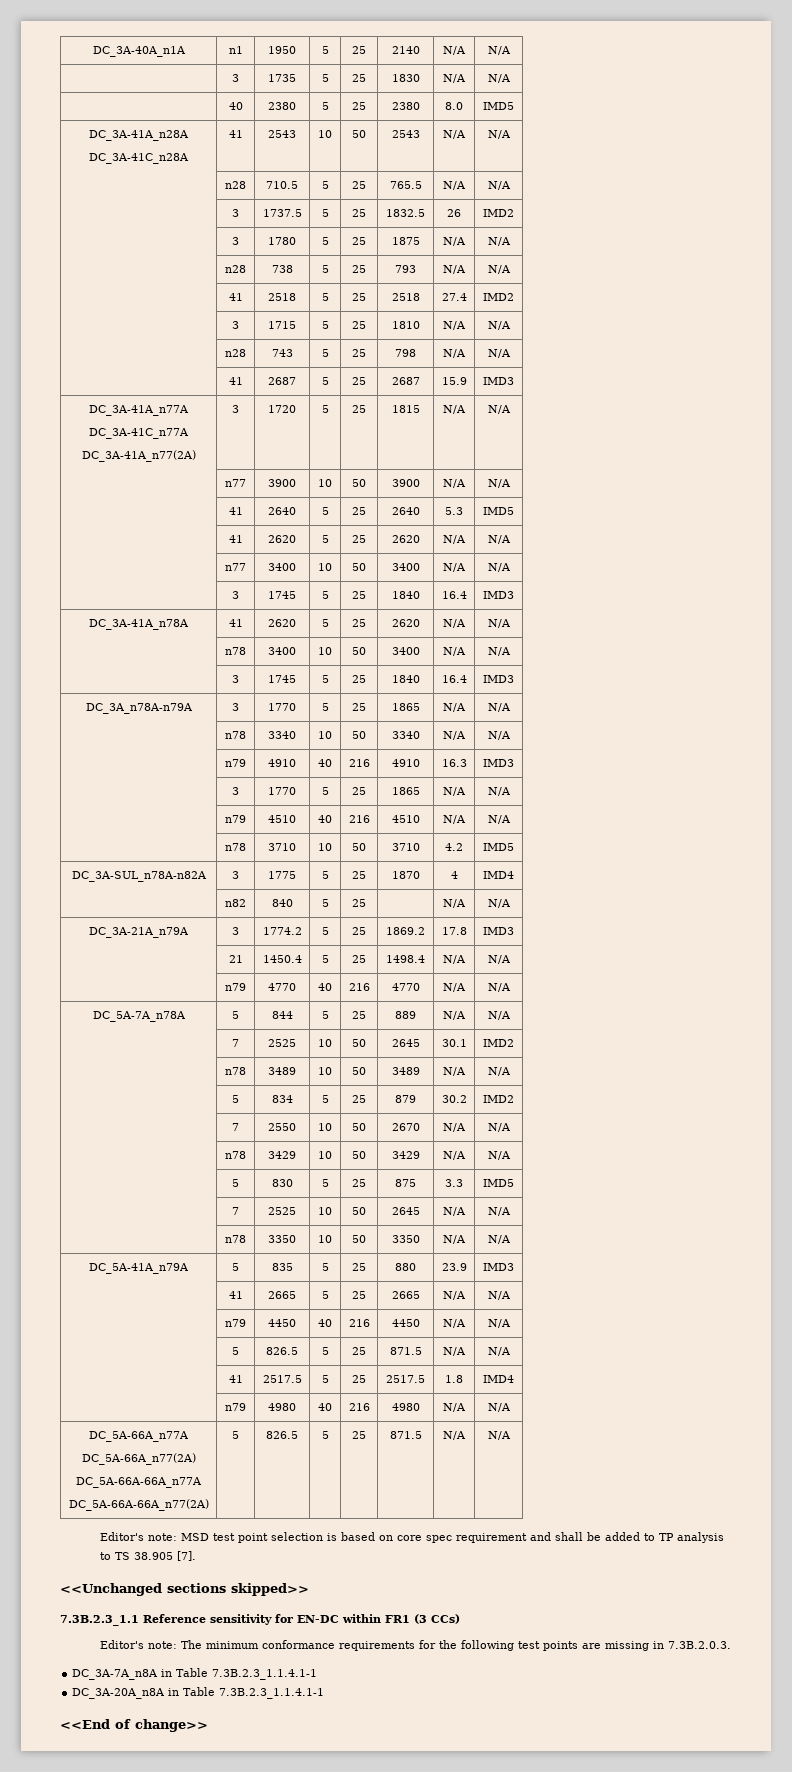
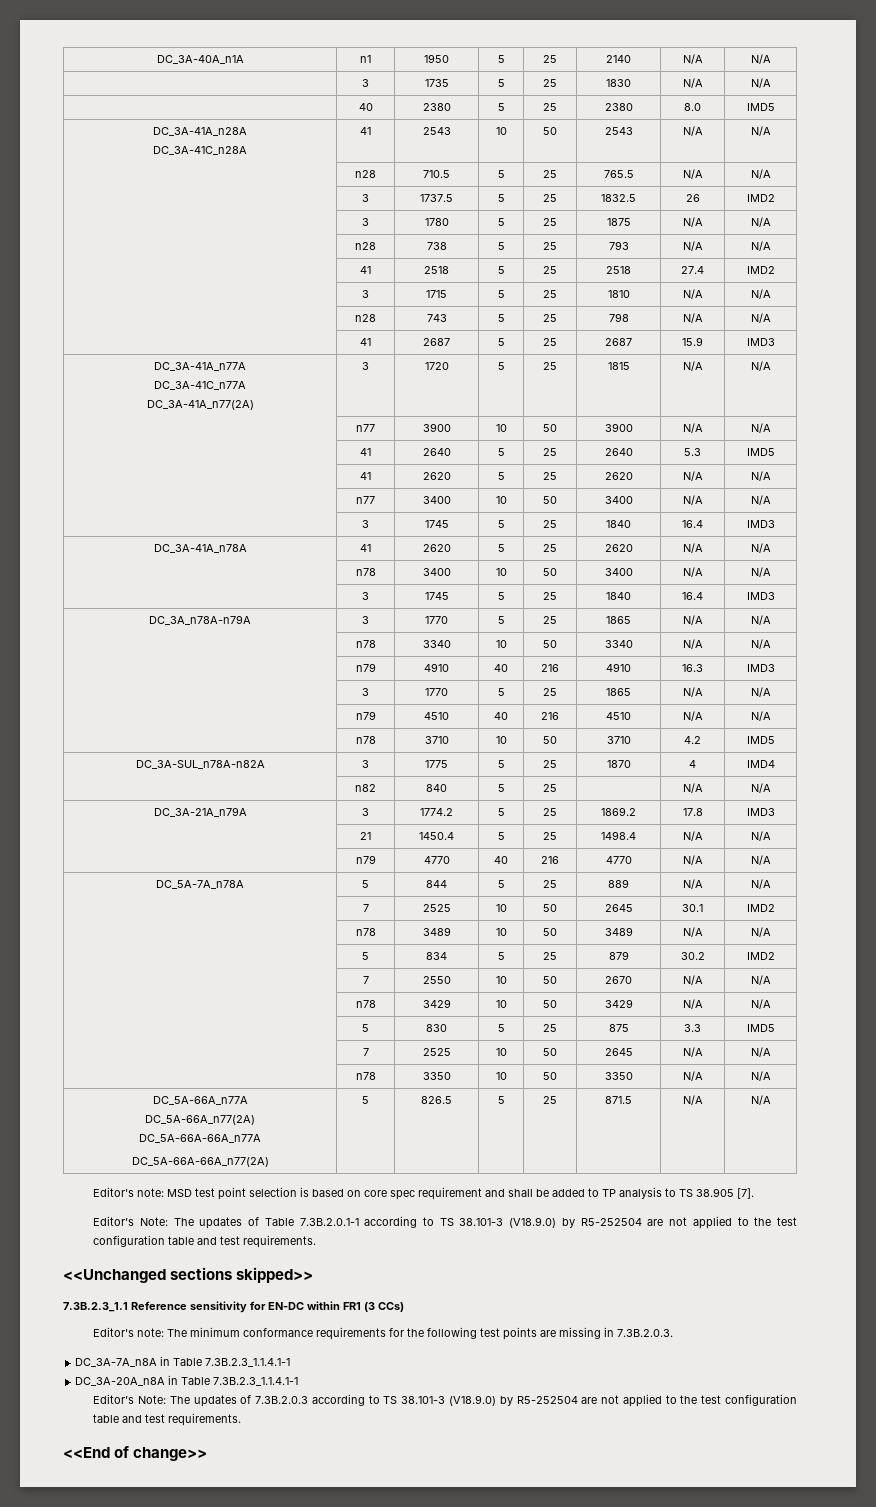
[89,1263,189,1274] [232,1263,239,1271] [271,1263,293,1271] [321,1263,329,1271] [352,1263,366,1271] [395,1263,416,1271] [441,1263,467,1271] [483,1263,514,1271] [228,1291,243,1299] [268,1291,296,1299] [321,1291,329,1299] [352,1291,366,1299] [391,1291,420,1299] [443,1291,466,1300] [487,1291,511,1300] [225,1319,246,1327] [268,1319,296,1327] [318,1319,332,1327] [348,1319,370,1327] [391,1319,420,1327] [443,1319,466,1328] [487,1319,511,1328] [232,1347,239,1355] [266,1347,298,1355] [321,1347,329,1355] [352,1347,366,1355] [389,1347,422,1355] [443,1347,466,1356] [487,1347,511,1356] [228,1375,243,1383] [262,1375,302,1383] [321,1375,329,1383] [352,1375,366,1383] [386,1375,425,1383] [445,1375,463,1383] [483,1375,514,1383] [225,1403,246,1411] [268,1403,296,1411] [318,1403,332,1411] [348,1403,370,1411] [391,1403,420,1411] [443,1403,466,1412] [487,1403,511,1412] // DC_5A-41A_n79A | 5 | 835 | 5 | 25 | 880 | 23.9 | IMD3 // | 41 | 2665 | 5 | 25 | 2665 | N/A | N/A // | n79 | 4450 | 40 | 216 | 4450 | N/A | N/A // | 5 | 826.5 | 5 | 25 | 871.5 | N/A | N/A // | 41 | 2517.5 | 5 | 25 | 2517.5 | 1.8 | IMD4 // | n79 | 4980 | 40 | 216 | 4980 | N/A | N/A -> (771, 1076) none
(196, 1556) none -> [93,1216,797,1229] [93,1235,317,1248] // Editor’s Note: The updates of Table 7.3B.2.0.1-1 according to TS 38.101-3 (V18.9.0) by R5-252504 are not applied to the test configuration table and test requirements.
(325, 1693) none -> [93,1394,798,1407] [93,1413,242,1426] // Editor’s Note: The updates of 7.3B.2.0.3 according to TS 38.101-3 (V18.9.0) by R5-252504 are not applied to the test configuration table and test requirements.

